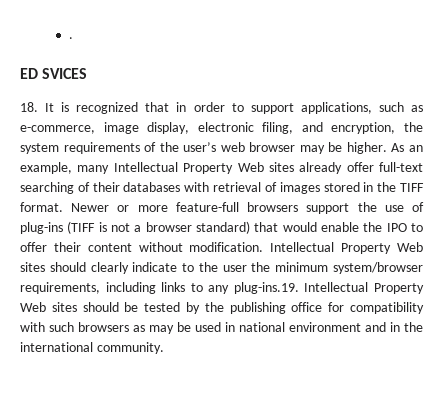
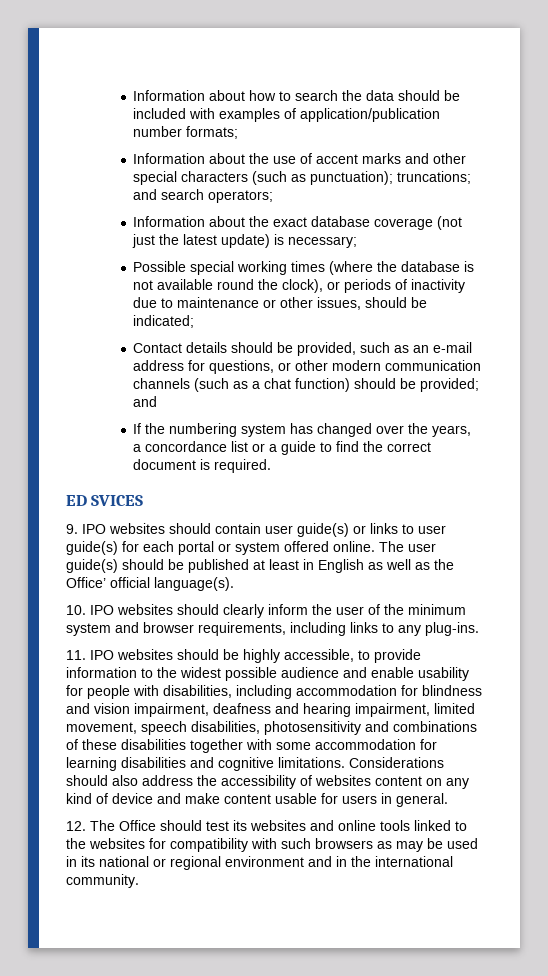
[68,37,73,39] [20,68,88,79] [20,102,423,114] [20,122,423,134] [20,142,423,154] [20,162,423,174] [20,182,424,194] [20,202,425,214] [20,221,423,234] [20,242,423,254] [20,262,423,274] . // ED SVICES // 18. It is recognized that in order to support applications, such as e-commerce, image display, electronic filing, and encryption, the system requirements of the user’s web browser may be higher. As an example, many Intellectual Property Web sites already offer full-text searching of their databases with retrieval of images stored in the TIFF format. Newer or more feature-full browsers support the use of plug-ins (TIFF is not a browser standard) that would enable the IPO to offer their content without modification. Intellectual Property Web sites should clearly indicate to the user the minimum system/browser -> [133,90,461,101] [133,108,441,122] [133,126,239,139] [133,153,467,164] [133,171,472,185] [133,189,274,203] [133,216,463,230] [132,234,358,248] [133,261,475,275] [133,279,466,293] [133,297,428,310] [133,315,195,328] [133,342,473,356] [133,360,482,374] [133,378,480,392] [133,396,158,407] [133,423,472,437] [133,441,432,455] [133,459,272,473] [66,495,144,506] [66,523,446,537] [66,541,436,555] [66,559,454,573] [66,577,234,591] [66,604,466,618] [66,622,194,636] Information about how to search the data should be included with examples of application/publication number formats; // Information about the use of accent marks and other special characters (such as punctuation); truncations; and search operators; // Information about the exact database coverage (not just the latest update) is necessary; // Possible special working times (where the database is not available round the clock), or periods of inactivity due to maintenance or other issues, should be indicated; // Contact details should be provided, such as an e-mail address for questions, or other modern communication channels (such as a chat function) should be provided; and // If the numbering system has changed over the years, a concordance list or a guide to find the correct document is required. // ED SVICES // 9. IPO websites should contain user guide(s) or links to user guide(s) for each portal or system offered online. The user guide(s) should be published at least in English as well as the Office’ official language(s). // 10. IPO websites should clearly inform the user of the minimum system and browser
[233,282,424,294] [20,302,323,314] plug-ins.19. Intellectual Property Web sites should be tested by the publishing office -> [425,622,479,636] [66,649,421,663] [66,667,469,681] [66,685,482,699] [66,703,475,717] [66,721,477,735] [66,739,437,753] [66,757,444,771] [66,775,469,789] [66,793,448,807] [66,820,467,831] [66,838,145,849] plug-ins. // 11. IPO websites should be highly accessible, to provide information to the widest possible audience and enable usability for people with disabilities, including accommodation for blindness and vision impairment, deafness and hearing impairment, limited movement, speech disabilities, photosensitivity and combinations of these disabilities together with some accommodation for learning disabilities and cognitive limitations. Considerations should also address the accessibility of websites content on any kind of device and make content usable for users in general. // 12. The Office should test its websites and online tools linked to the websites
[239,322,285,332] national -> [81,856,221,870] its national or regional

